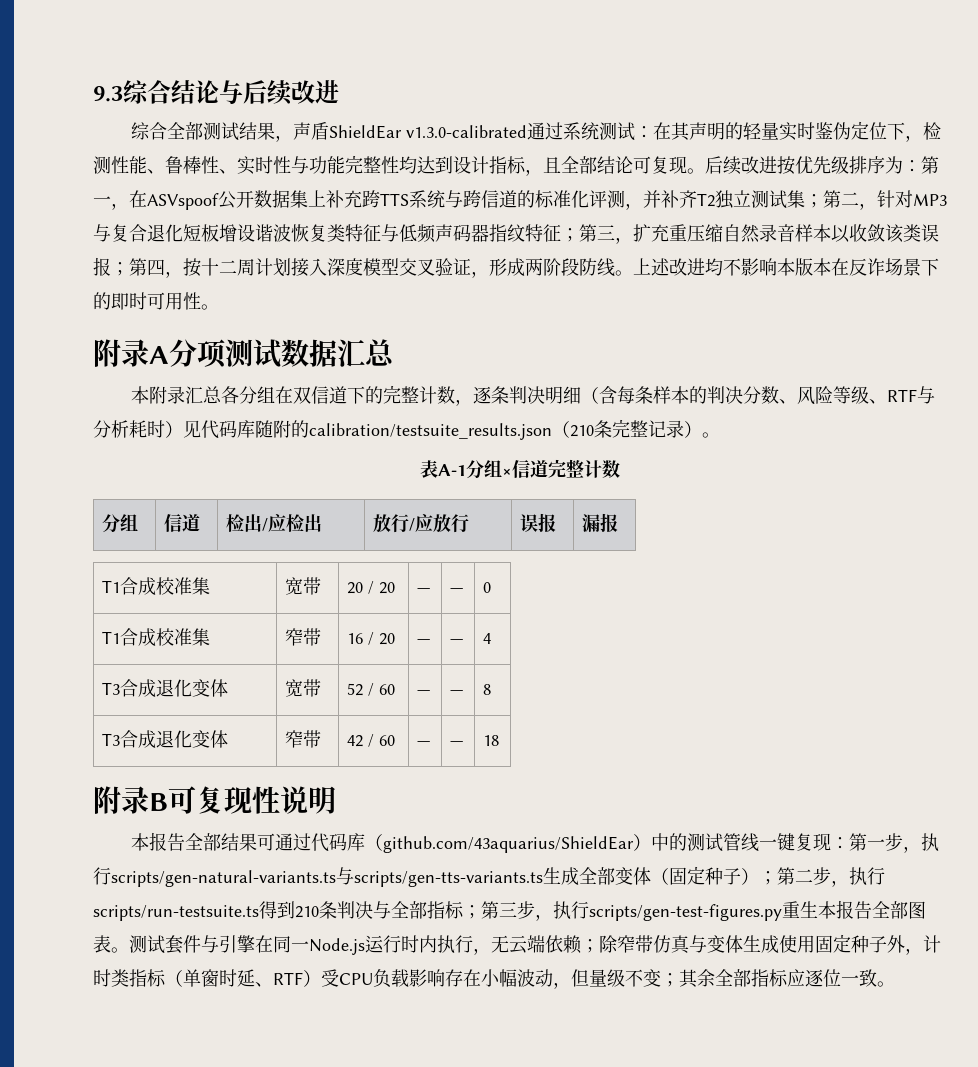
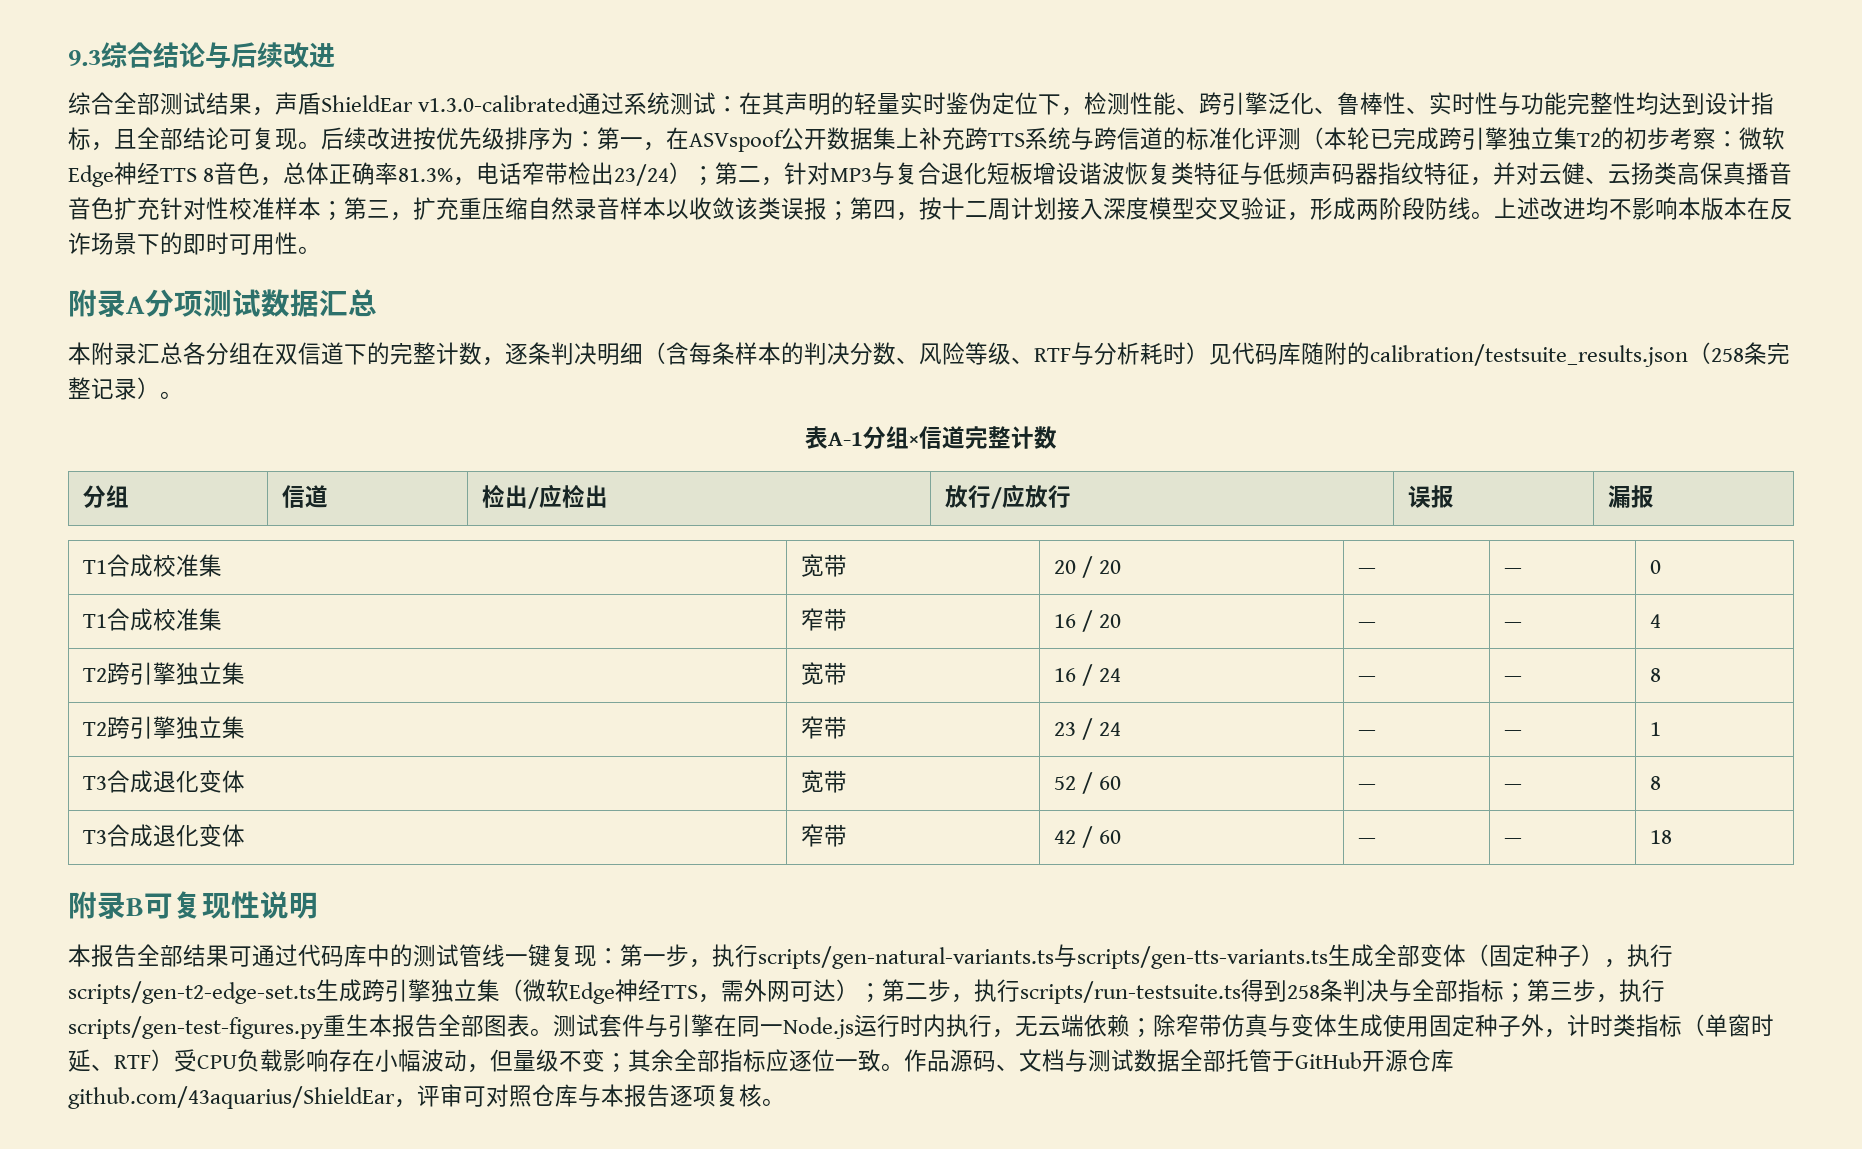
(165, 171) none -> [1199,92,1338,115] 跨引擎泛化、
[625,190,805,210] ，并补齐T2独立测试集 -> [1301,127,1785,150] [68,162,693,187] （本轮已完成跨引擎独立集T2的初步考察：微软Edge神经TTS 8音色，总体正确率81.3%，电话窄带检出23/24）
(561, 233) none -> [1470,162,1793,186] [68,197,321,220] ，并对云健、云扬类高保真播音音色扩充针对性校准样本
[570,425,594,437] 210 -> [1711,348,1744,362] 258
(492, 638) none -> [82,662,245,685] [800,662,847,685] [1053,664,1122,686] [1357,676,1376,682] [1503,676,1522,682] [1649,668,1661,682] [82,716,245,739] [800,716,847,739] [1053,718,1122,740] [1357,730,1376,736] [1503,730,1522,736] [1649,722,1661,736] // T2跨引擎独立集 | 宽带 | 16 / 24 | — | — | 8 // T2跨引擎独立集 | 窄带 | 23 / 24 | — | — | 1
[365,834,652,853] （github.com/43aquarius/ShieldEar） -> (367, 955) none
(759, 876) none -> [1604,944,1673,968] [68,979,859,1004] ，执行scripts/gen-t2-edge-set.ts生成跨引擎独立集（微软Edge神经TTS，需外网可达）
[295,906,319,918] 210 -> [1287,985,1320,999] 258
(895, 984) none -> [904,1049,1454,1072] [68,1084,785,1109] 作品源码、文档与测试数据全部托管于GitHub开源仓库github.com/43aquarius/ShieldEar，评审可对照仓库与本报告逐项复核。

